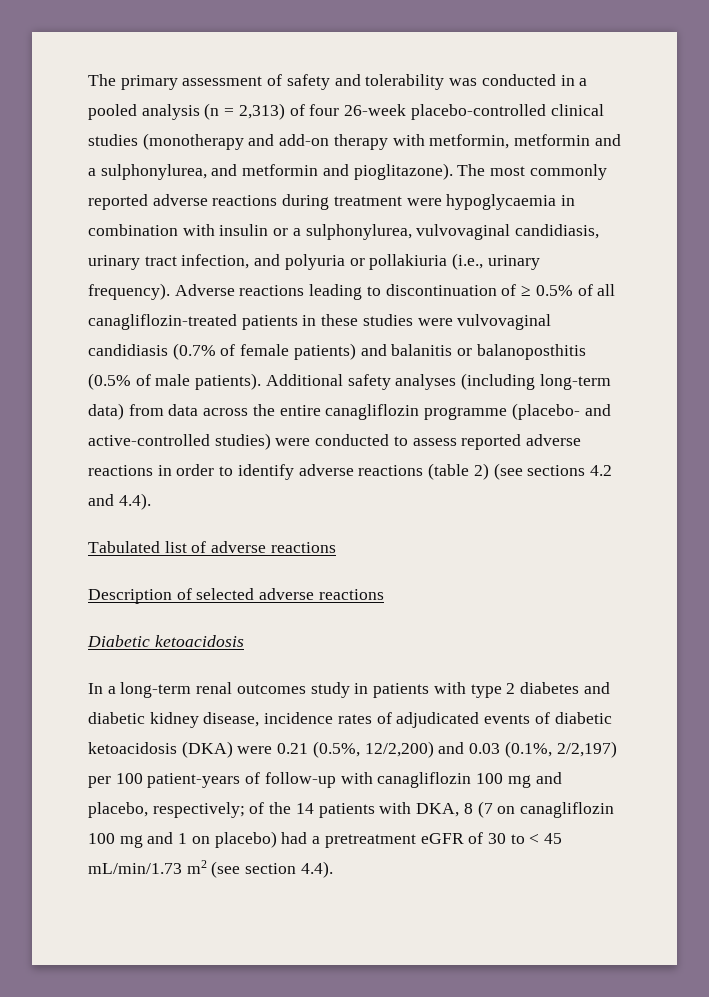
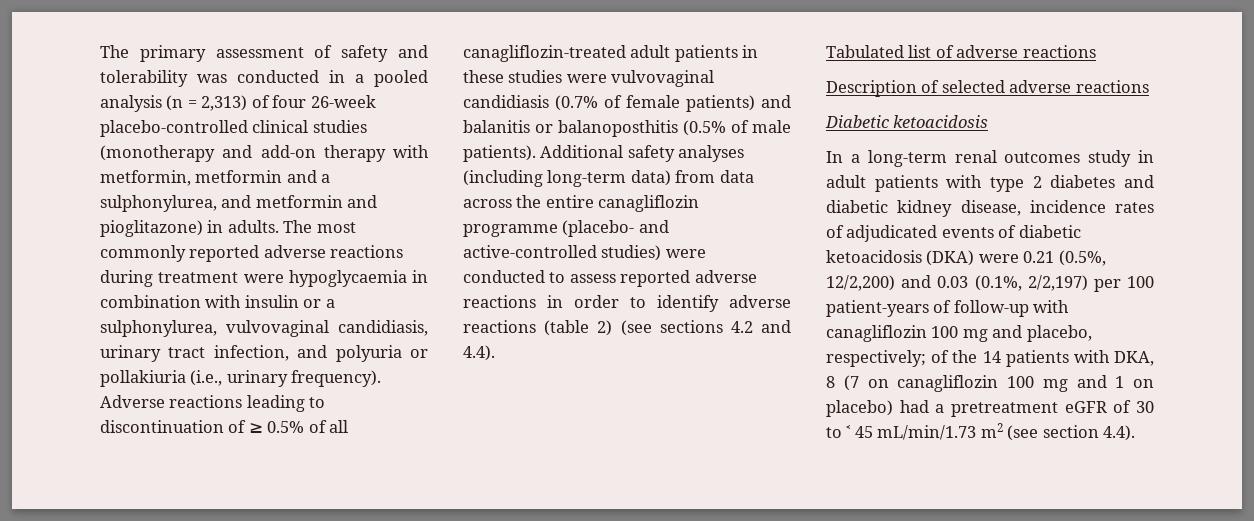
[353,163,453,180] pioglitazone). -> [100,220,279,237] pioglitazone) in adults.
(237, 322) none -> [630,45,671,58] adult
(369, 688) none -> [826,175,866,188] adult

